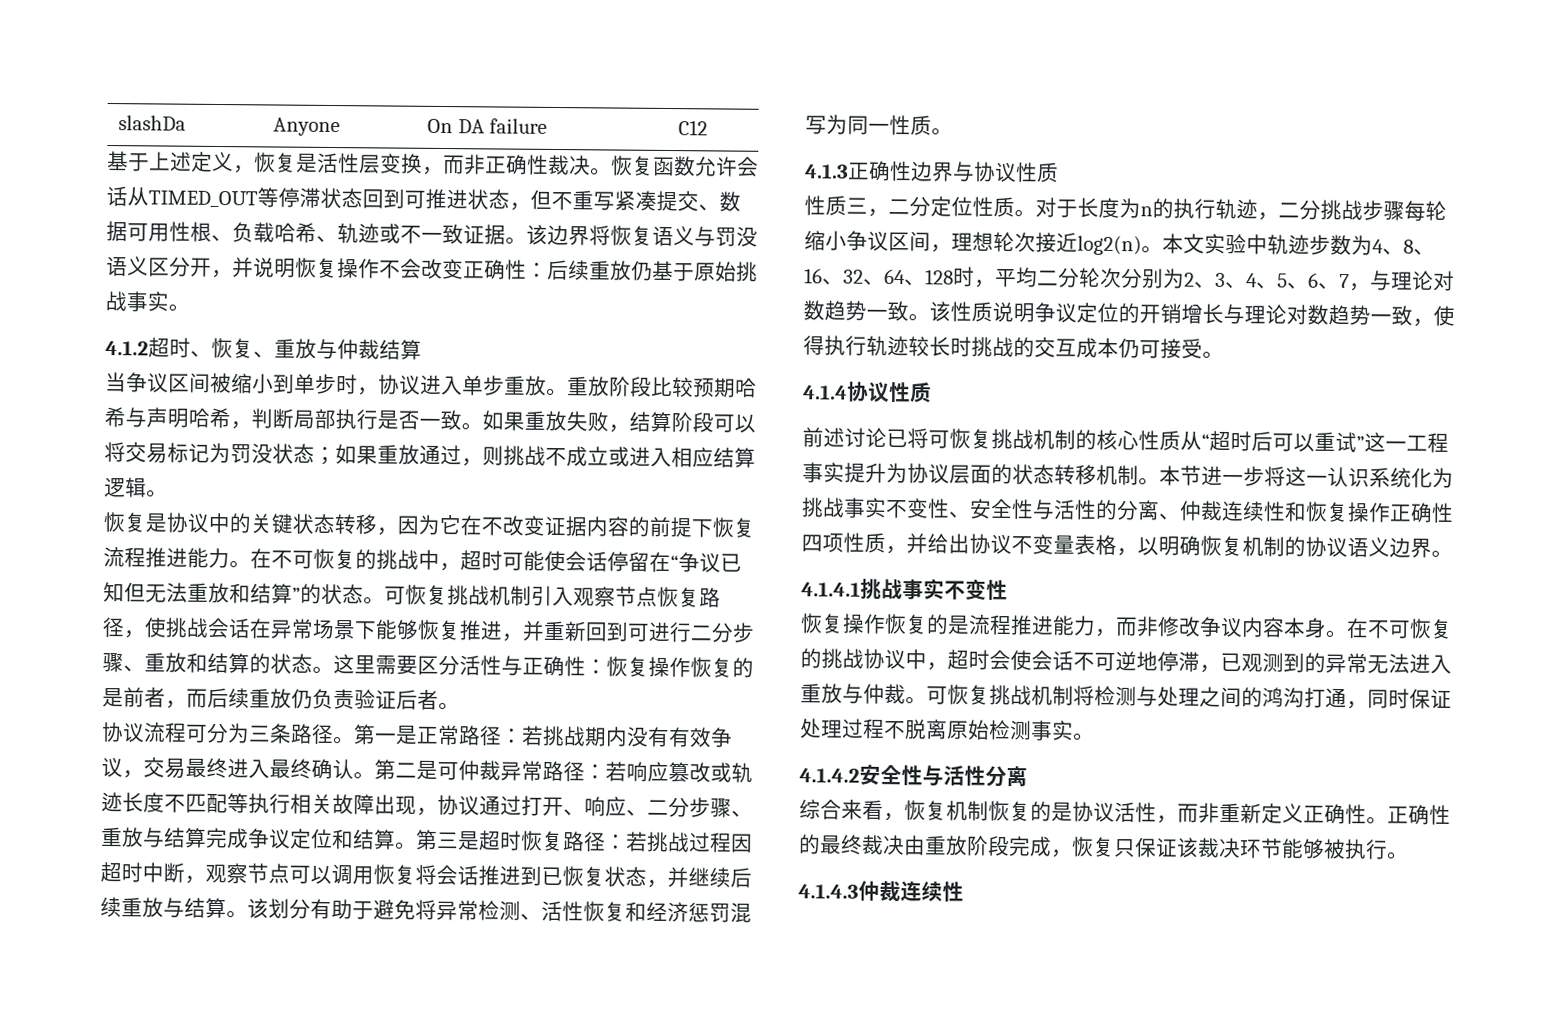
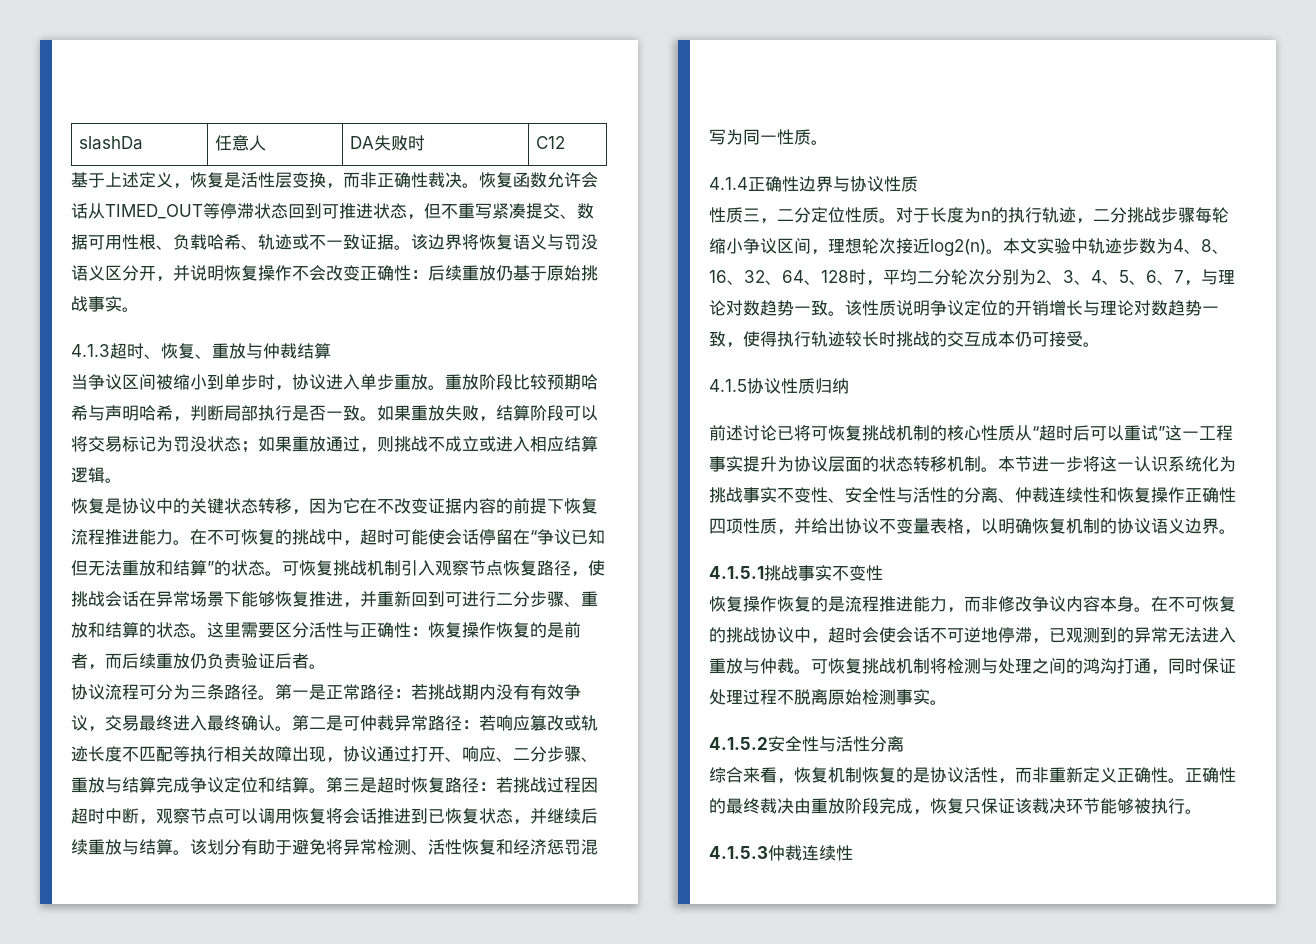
[273,117,341,137] [427,118,548,134] Anyone | On DA failure -> [214,135,266,151] [349,135,425,151] 任意人 | DA失败时
[105,340,149,356] 4.1.2 -> [71,344,110,357] 4.1.3
[805,164,849,179] 4.1.3 -> [709,177,748,190] 4.1.4
[803,381,932,403] 4.1.4协议性质 -> [709,378,849,394] 4.1.5协议性质归纳
[801,582,861,597] 4.1.4.1 -> [709,566,764,579] 4.1.5.1
[799,768,860,783] 4.1.4.2 -> [709,737,768,750] 4.1.5.2
[798,884,859,899] 4.1.4.3 -> [709,846,768,859] 4.1.5.3

